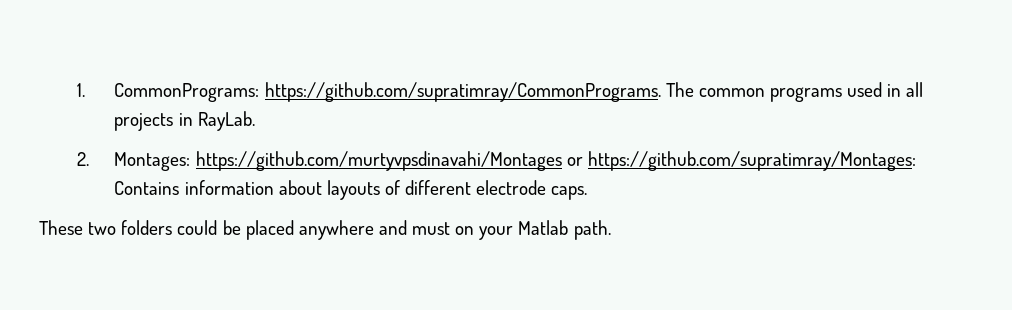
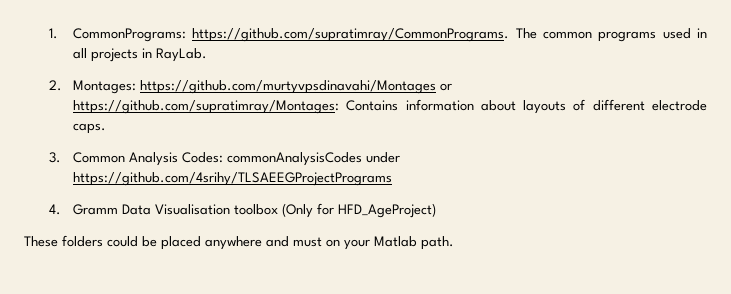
(588, 193) none -> [48,152,401,166] [73,172,393,186] [48,203,437,218] // 3. Common Analysis Codes: commonAnalysisCodes under https://github.com/4srihy/TLSAEEGProjectPrograms // 4. Gramm Data Visualisation toolbox (Only for HFD_AgeProject)
[88,222,117,235] two -> (58, 241) none

